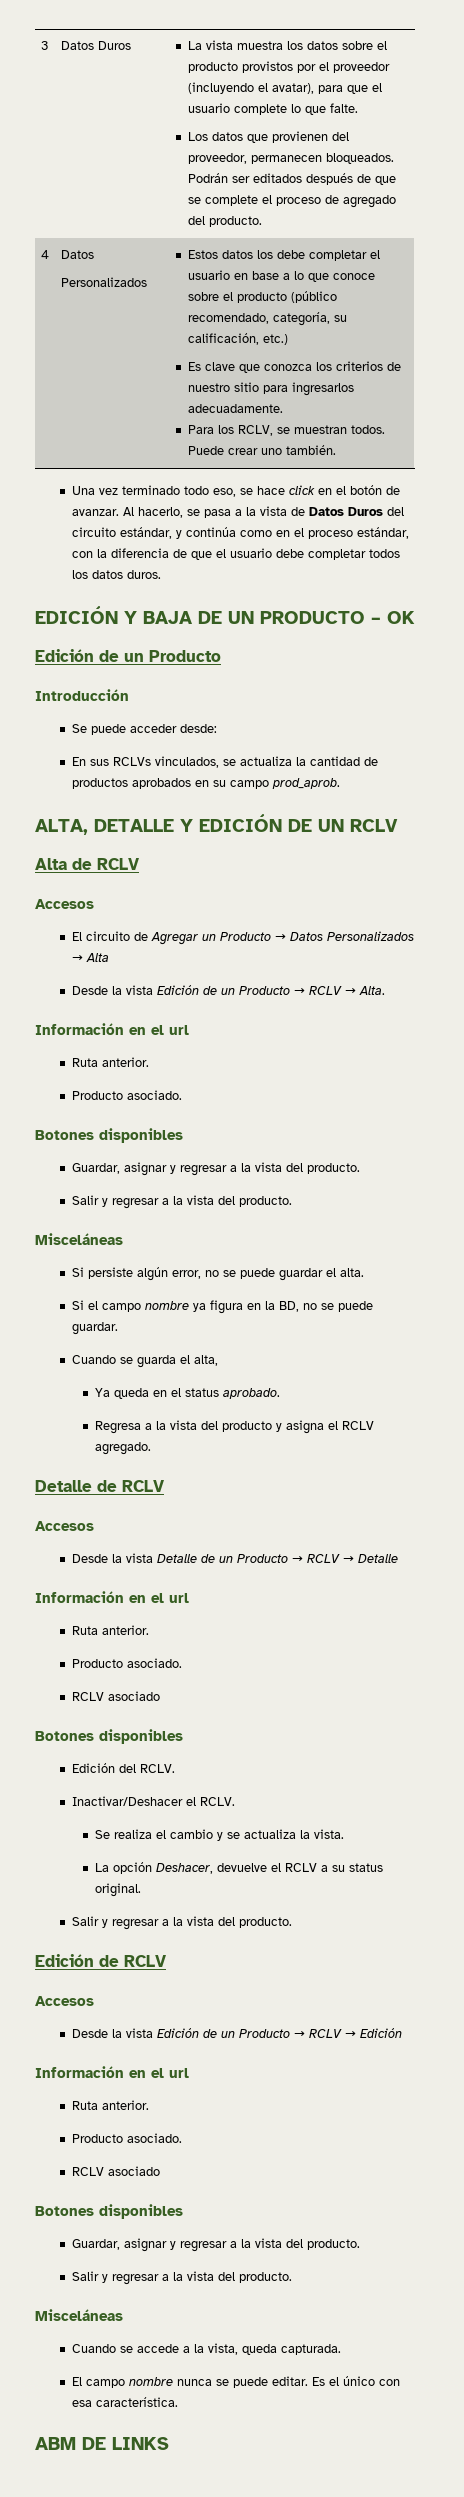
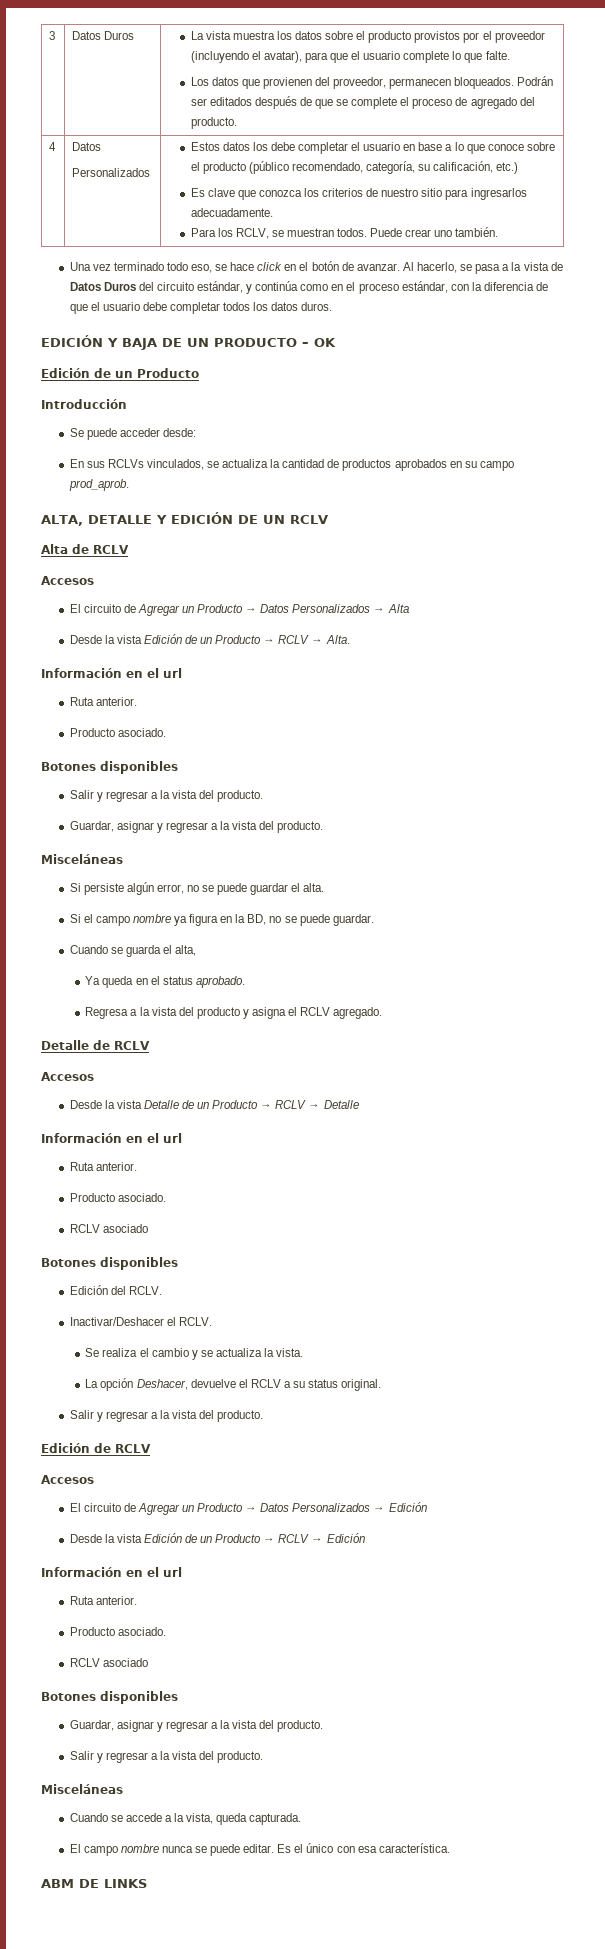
[72,1162,361,1176] [72,1195,100,1205] Guardar, asignar y regresar a la vista del producto. // Salir -> [69,790,264,802] [69,821,154,833] Salir y regresar a la vista del producto. // Guardar, asignar
(94, 2001) none -> [69,1502,427,1515] // El circuito de Agregar un Producto → Datos Personalizados → Edición

